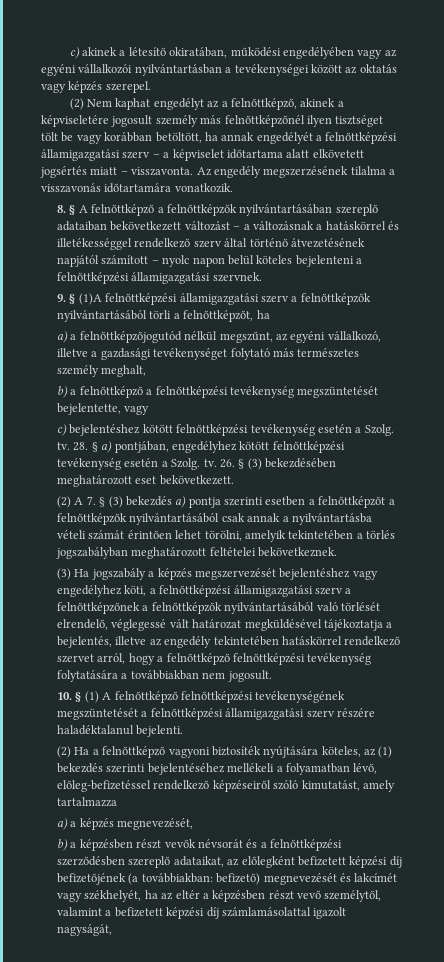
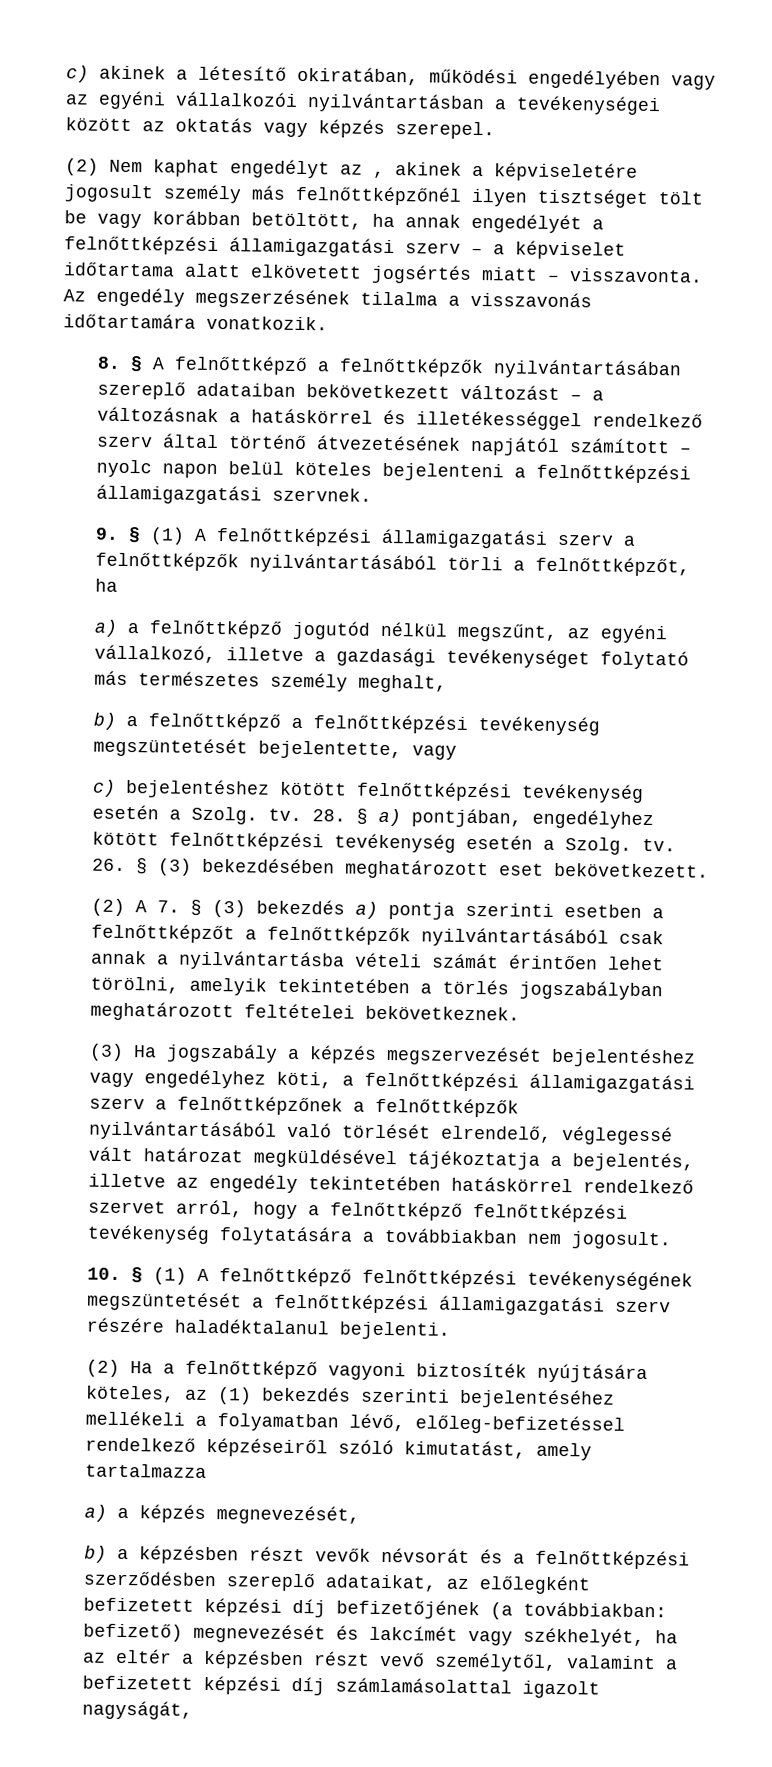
[221,98,297,110] a felnőttképző, -> [373,171,385,178] ,
[78,293,102,305] (1)A -> [149,527,207,545] (1) A
[79,331,182,343] felnőttképzőjogutód -> [148,619,371,640] felnőttképző jogutód

